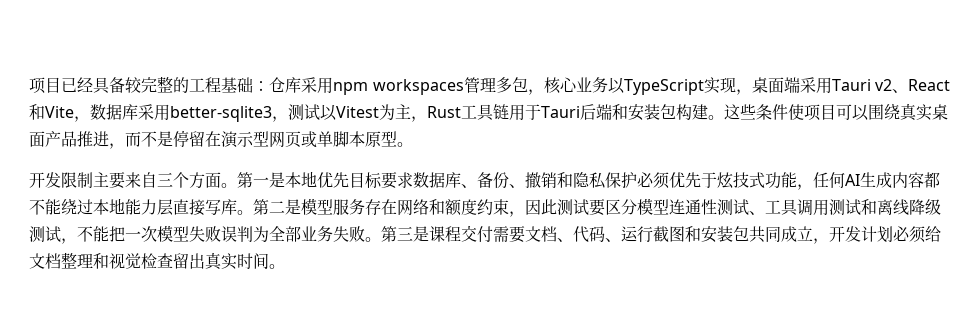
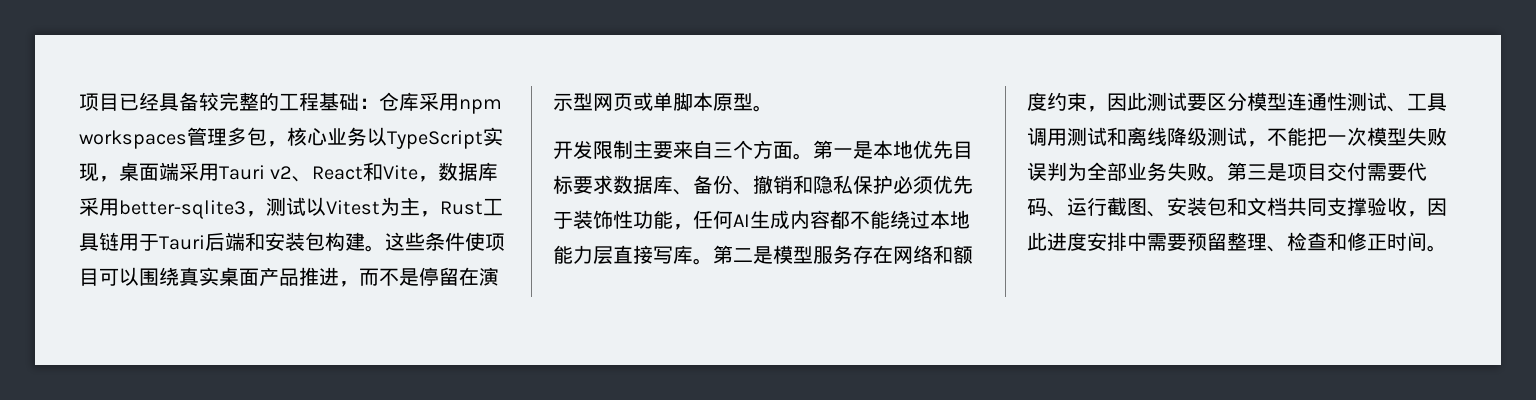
[717,172,765,189] 炫技式 -> [573,210,633,229] 装饰性
[429,226,461,242] 课程 -> [1287,163,1327,181] 项目
[525,226,573,242] 文档、 -> (1407, 172) none
[685,226,941,244] [29,252,237,270] 和安装包共同成立，开发计划必须给文档整理和视觉检查留出真实 -> [1147,197,1447,217] [1027,232,1387,252] 、安装包和文档共同支撑验收，因此进度安排中需要预留整理、检查和修正

